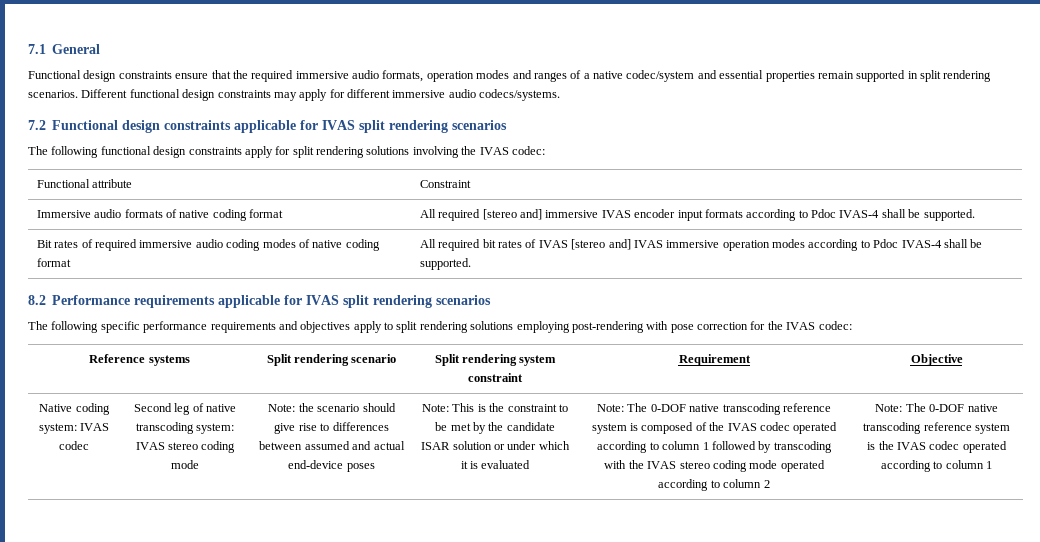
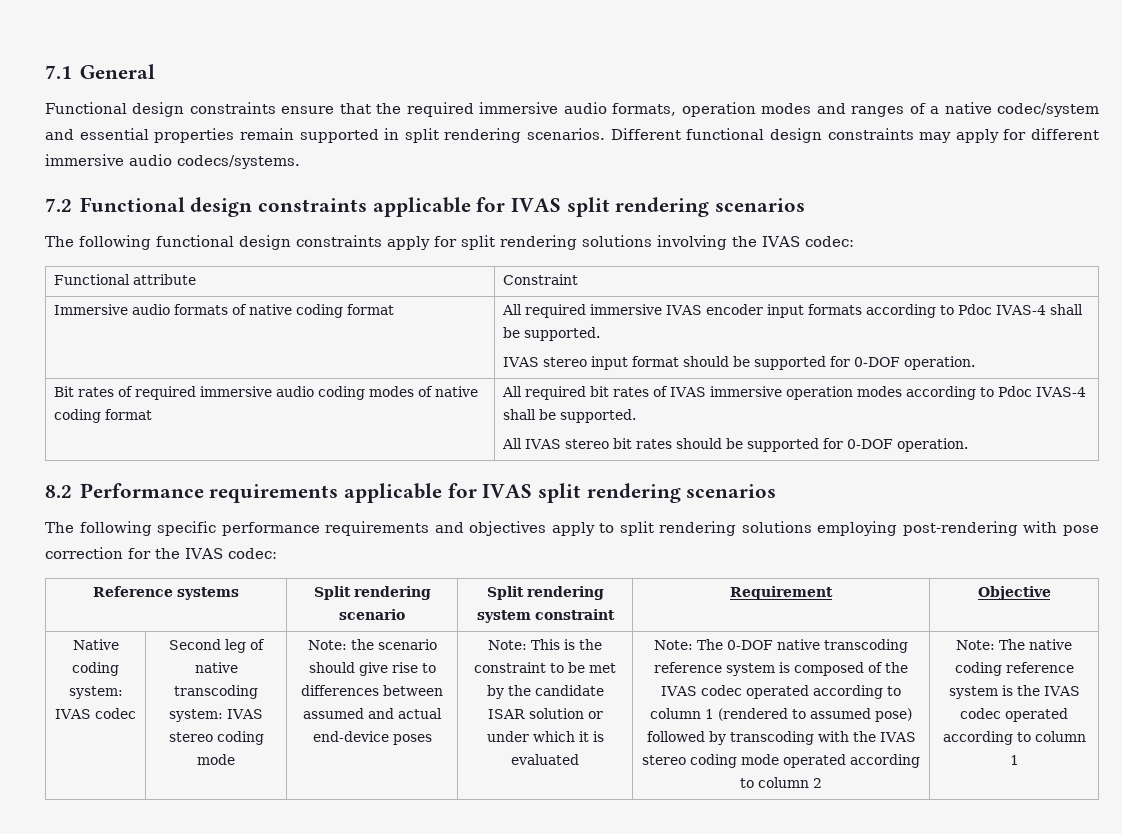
[482,209,543,220] [stereo and] -> (587, 311) none
(975, 215) none -> [503,356,976,370] // IVAS stereo input format should be supported for 0-DOF operation.
[571,239,663,250] [stereo and] IVAS -> (707, 392) none
(471, 264) none -> [502,438,969,452] // All IVAS stereo bit rates should be supported for 0-DOF operation.
(709, 446) none -> [718,708,912,722] (rendered to assumed pose)
[929,404,998,412] [863,422,922,434] 0-DOF native transcoding -> [1029,639,1072,650] [954,662,1002,676] native coding

